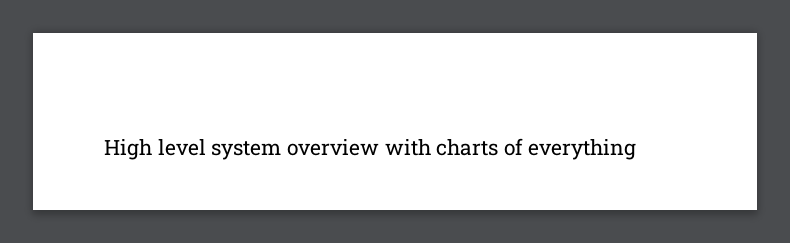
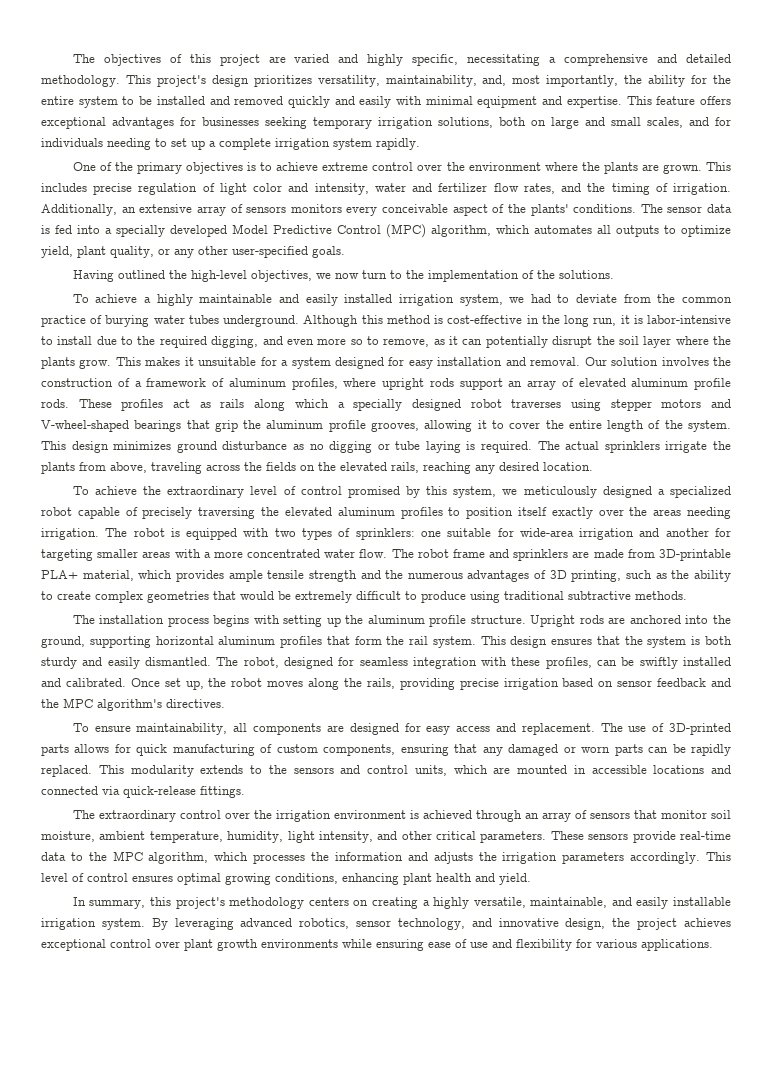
[104,138,636,160] High level system overview with charts of everything -> [72,54,731,66] [41,75,731,87] [41,96,732,108] [41,117,731,129] [41,138,420,150] [72,162,731,174] [41,183,732,195] [41,204,732,216] [41,224,731,238] [41,246,345,258] [72,270,614,282] [72,294,732,306] [41,315,732,327] [41,336,732,348] [41,357,732,369] [41,378,731,390] [41,399,731,411] [41,420,731,432] [41,441,731,453] [41,462,593,474] [72,486,731,498] [41,507,731,519] [41,528,731,540] [41,549,731,561] [41,570,731,582] [41,591,687,603] [72,615,731,627] [41,636,732,648] [41,657,731,669] [41,678,732,690] [41,698,225,711] [72,723,732,735] [41,744,732,756] [41,765,731,777] [41,786,245,798] [72,810,731,822] [41,831,731,843] [41,851,732,864] [41,873,531,885] [72,897,731,909] [41,918,731,930] [41,939,713,951] The objectives of this project are varied and highly specific, necessitating a comprehensive and detailed methodology. This project's design prioritizes versatility, maintainability, and, most importantly, the ability for the entire system to be installed and removed quickly and easily with minimal equipment and expertise. This feature offers exceptional advantages for businesses seeking temporary irrigation solutions, both on large and small scales, and for individuals needing to set up a complete irrigation system rapidly. // One of the primary objectives is to achieve extreme control over the environment where the plants are grown. This includes precise regulation of light color and intensity, water and fertilizer flow rates, and the timing of irrigation. Additionally, an extensive array of sensors monitors every conceivable aspect of the plants' conditions. The sensor data is fed into a specially developed Model Predictive Control (MPC) algorithm, which automates all outputs to optimize yield, plant quality, or any other user-specified goals. // Having outlined the high-level objectives, we now turn to the implementation of the solutions. // To achieve a highly maintainable and easily installed irrigation system, we had to deviate from the common practice of burying water tubes underground. Although this method is cost-effective in the long run, it is labor-intensive to install due to the required digging, and even more so to remove, as it can potentially disrupt the soil layer where the plants grow. This makes it unsuitable for a system designed for easy installation and removal. Our solution involves the construction of a framework of aluminum profiles, where upright rods support an array of elevated aluminum profile rods. These profiles act as rails along which a specially designed robot traverses using stepper motors and V-wheel-shaped bearings that grip the aluminum profile grooves, allowing it to cover the entire length of the system. This design minimizes ground disturbance as no digging or tube laying is required. The actual sprinklers irrigate the plants from above, traveling across the fields on the elevated rails, reaching any desired location. // To achieve the extraordinary level of control promised by this system, we meticulously designed a specialized robot capable of precisely traversing the elevated aluminum profiles to position itself exactly over the areas needing irrigation. The robot is equipped with two types of sprinklers: one suitable for wide-area irrigation and another for targeting smaller areas with a more concentrated water flow. The robot frame and sprinklers are made from 3D-printable PLA+ material, which provides ample tensile strength and the numerous advantages of 3D printing, such as the ability to create complex geometries that would be extremely difficult to produce using traditional subtractive methods. // The installation process begins with setting up the aluminum profile structure. Upright rods are anchored into the ground, supporting horizontal aluminum profiles that form the rail system. This design ensures that the system is both sturdy and easily dismantled. The robot, designed for seamless integration with these profiles, can be swiftly installed and calibrated. Once set up, the robot moves along the rails, providing precise irrigation based on sensor feedback and the MPC algorithm's directives. // To ensure maintainability, all components are designed for easy access and replacement. The use of 3D-printed parts allows for quick manufacturing of custom components, ensuring that any damaged or worn parts can be rapidly replaced. This modularity extends to the sensors and control units, which are mounted in accessible locations and connected via quick-release fittings. // The extraordinary control over the irrigation environment is achieved through an array of sensors that monitor soil moisture, ambient temperature, humidity, light intensity, and other critical parameters. These sensors provide real-time data to the MPC algorithm, which processes the information and adjusts the irrigation parameters accordingly. This level of control ensures optimal growing conditions, enhancing plant health and yield. // In summary, this project's methodology centers on creating a highly versatile, maintainable, and easily installable irrigation system. By leveraging advanced robotics, sensor technology, and innovative design, the project achieves exceptional control over plant growth environments while ensuring ease of use and flexibility for various applications.

